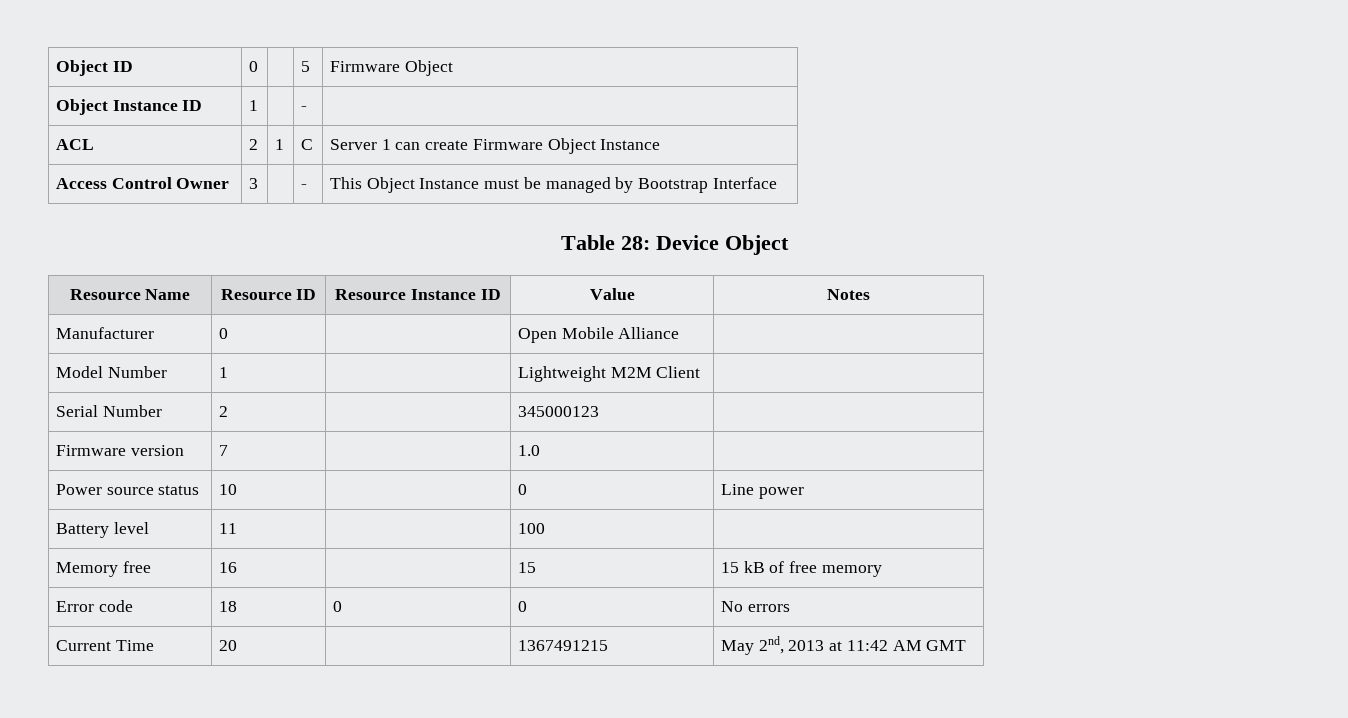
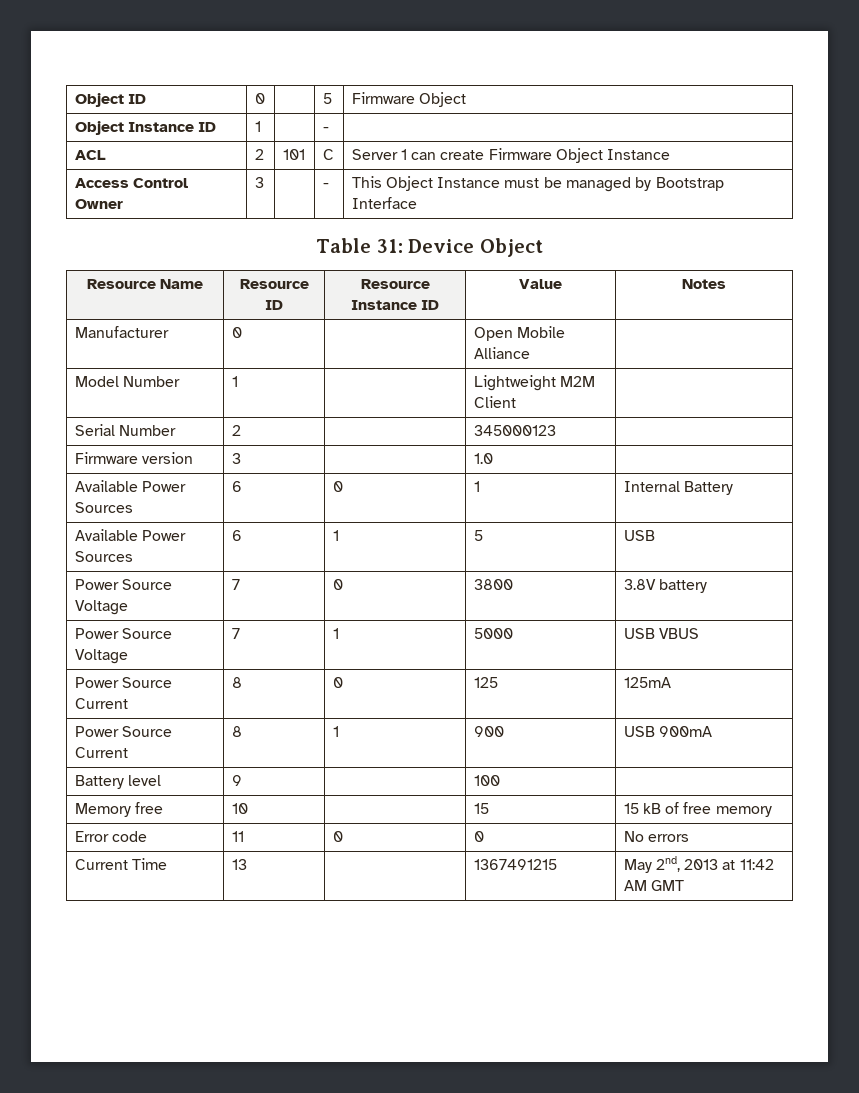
[275,139,285,150] 1 -> [282,149,305,160] 101
[620,236,650,250] 28: -> [376,239,403,253] 31:
[219,445,229,456] 7 -> [231,453,241,464] 3
[56,484,200,495] [219,484,238,495] [518,484,528,495] [721,484,804,499] Power source status | 10 | | 0 | Line power -> [74,480,186,492] [74,502,133,513] [231,481,242,492] [332,481,343,492] [473,481,480,492] [623,481,733,495] [74,529,186,541] [74,551,133,562] [231,530,242,541] [332,530,339,541] [473,530,483,541] [623,530,655,541] [74,579,172,590] [74,600,128,615] [231,579,240,590] [332,579,343,590] [473,579,513,590] [623,579,707,593] [74,628,172,639] [74,649,128,664] [231,628,240,639] [332,628,339,639] [473,628,513,639] [623,628,699,639] [74,677,172,688] [74,698,128,709] [231,677,242,688] [332,677,343,688] [473,677,498,688] [623,677,671,688] [74,726,172,737] [74,747,128,758] [231,726,242,737] [332,726,339,737] [473,726,504,737] [623,726,712,737] Available Power Sources | 6 | 0 | 1 | Internal Battery // Available Power Sources | 6 | 1 | 5 | USB // Power Source Voltage | 7 | 0 | 3800 | 3.8V battery // Power Source Voltage | 7 | 1 | 5000 | USB VBUS // Power Source Current | 8 | 0 | 125 | 125mA // Power Source Current | 8 | 1 | 900 | USB 900mA
[219,523,238,534] 11 -> [231,775,242,786] 9
[219,562,238,573] 16 -> [231,803,248,814] 10
[219,601,238,612] 18 -> [231,831,244,842] 11
[219,640,238,651] 20 -> [231,859,247,870] 13

